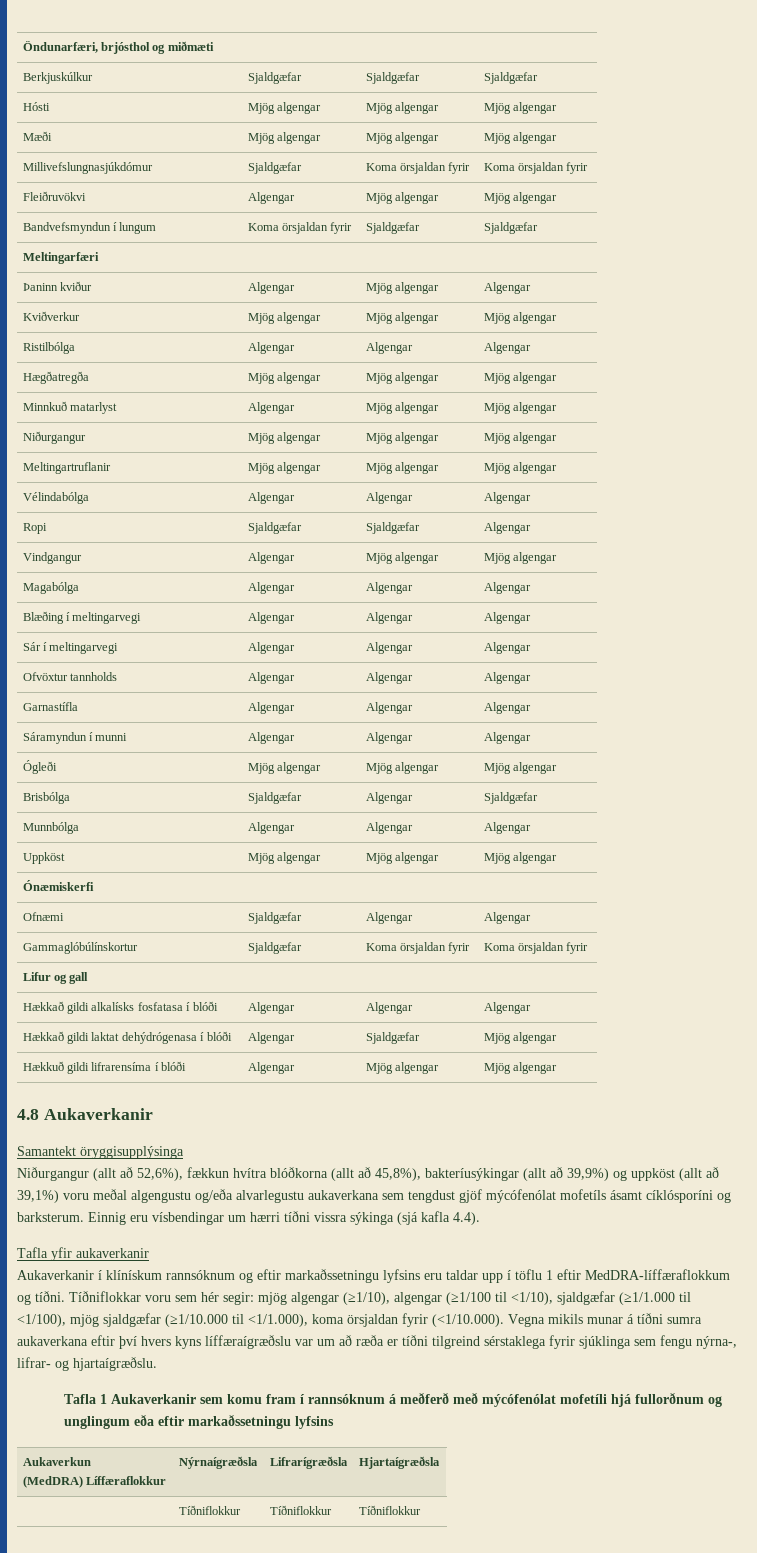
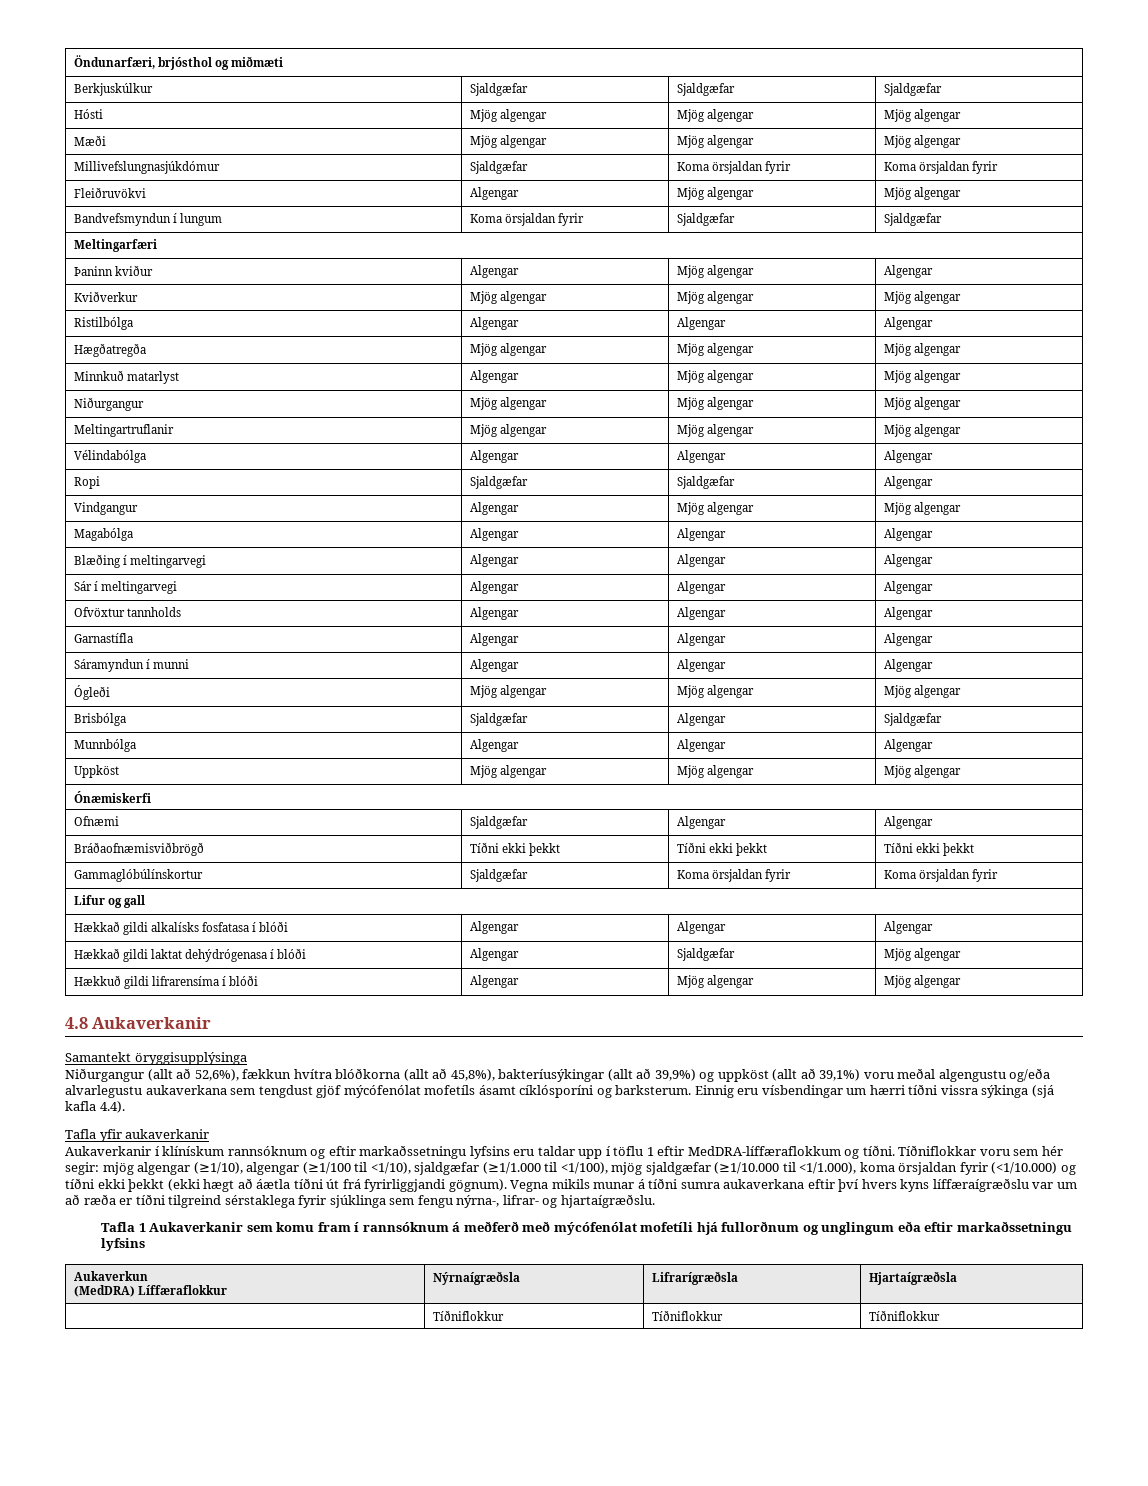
(531, 918) none -> [73,842,204,856] [469,842,560,856] [676,842,767,856] [883,842,974,856] // Bráðaofnæmisviðbrögð | Tíðni ekki þekkt | Tíðni ekki þekkt | Tíðni ekki þekkt
[432,1314,504,1327] (<1/10.000). -> [991,1162,1076,1175] [65,1178,507,1192] (<1/10.000) og tíðni ekki þekkt (ekki hægt að áætla tíðni út frá fyrirliggjandi gögnum).

